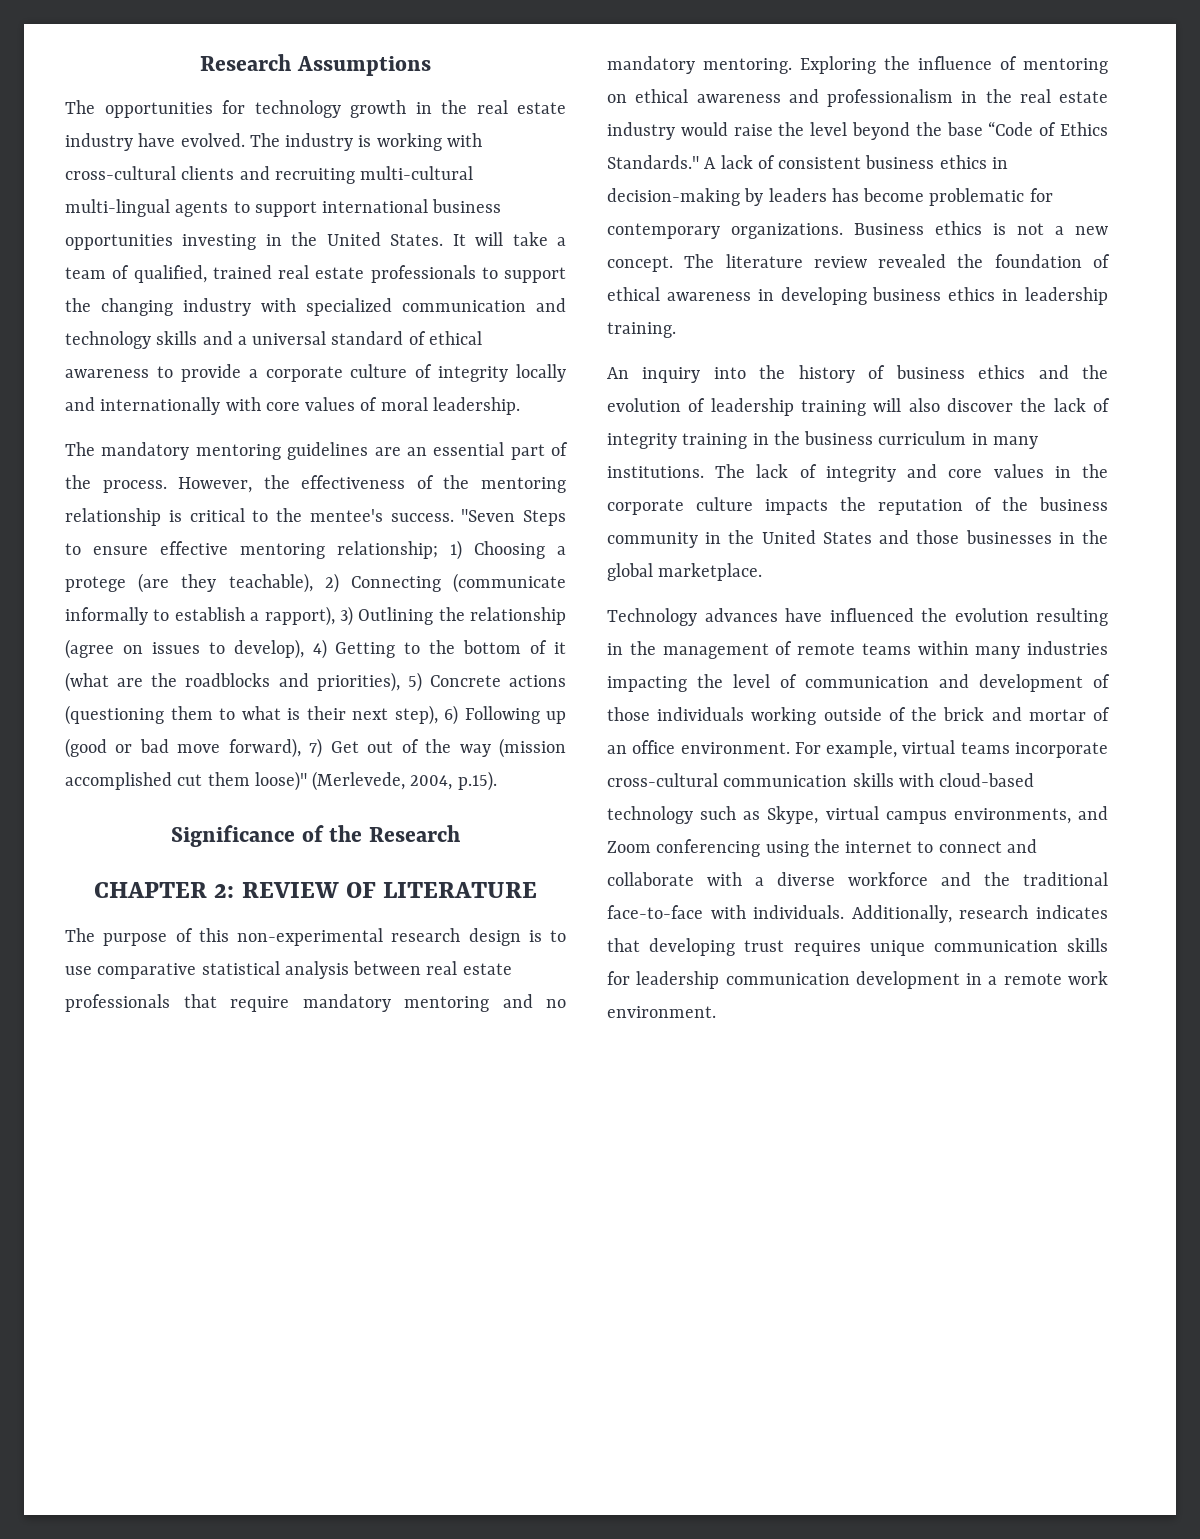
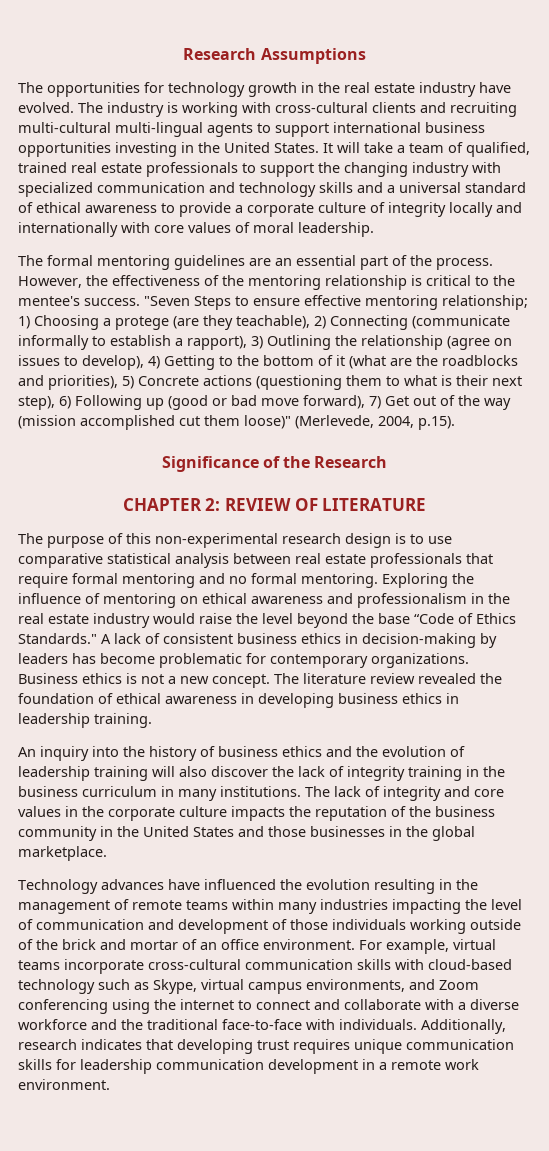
[101,442,190,460] mandatory -> [47,255,93,266] formal
[302,994,391,1012] mandatory -> [72,573,118,584] formal
[607,56,695,74] mandatory -> [251,573,297,584] formal

